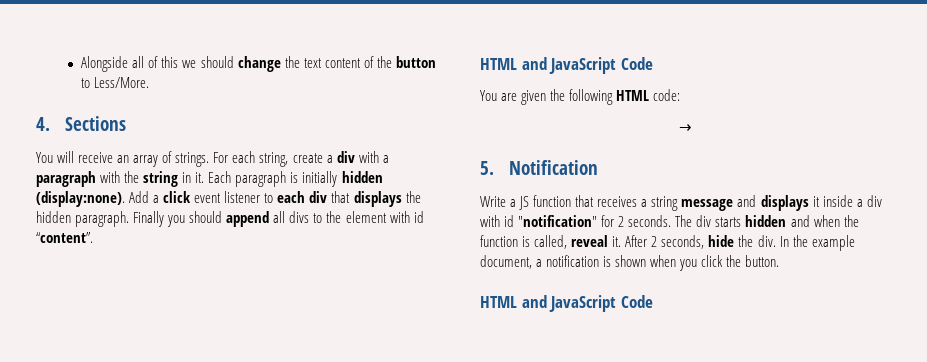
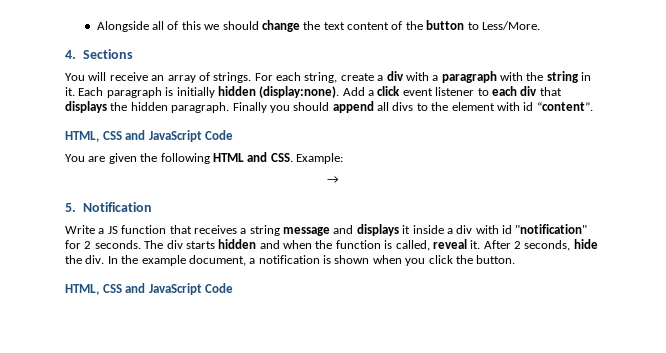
[480,58,517,70] HTML -> [65,131,122,142] HTML, CSS
[653,89,681,101] code: -> [247,152,343,164] and CSS. Example:
[480,296,517,308] HTML -> [65,284,122,295] HTML, CSS

